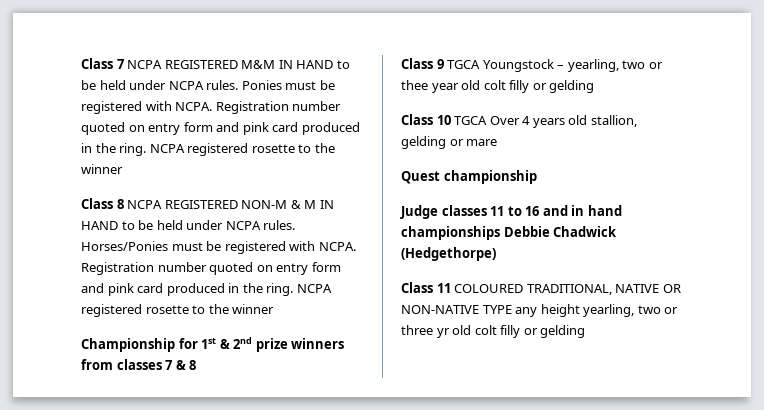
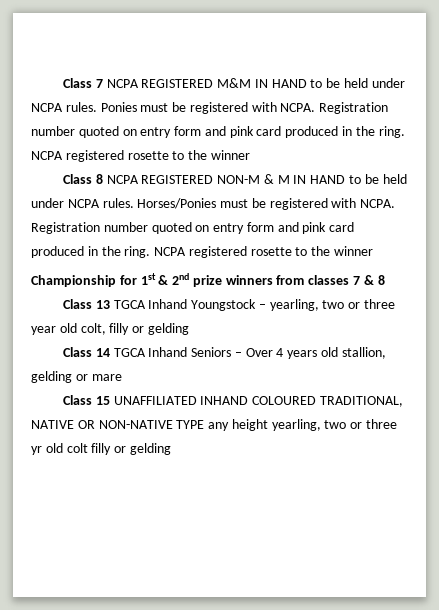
[436,59,481,69] 9 TGCA -> [95,299,188,309] 13 TGCA Inhand
[401,80,428,90] thee -> [363,299,395,309] three
[483,80,506,90] colt -> [80,323,106,335] colt,
[436,115,488,125] 10 TGCA -> [95,347,242,357] 14 TGCA Inhand Seniors –
[401,170,537,184] [400,205,622,219] [401,226,618,240] [401,247,496,261] [401,282,451,293] Quest championship // Judge classes 11 to 16 and in hand championships Debbie Chadwick (Hedgethorpe) // Class 11 -> [62,395,249,405] Class 15 UNAFFILIATED INHAND

